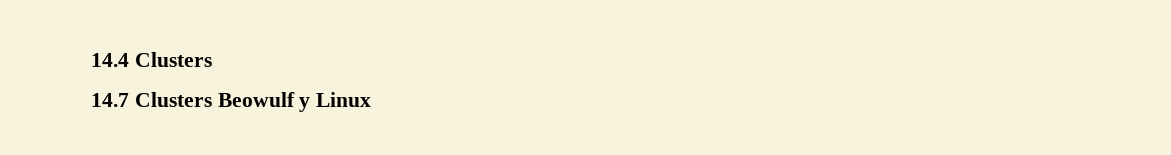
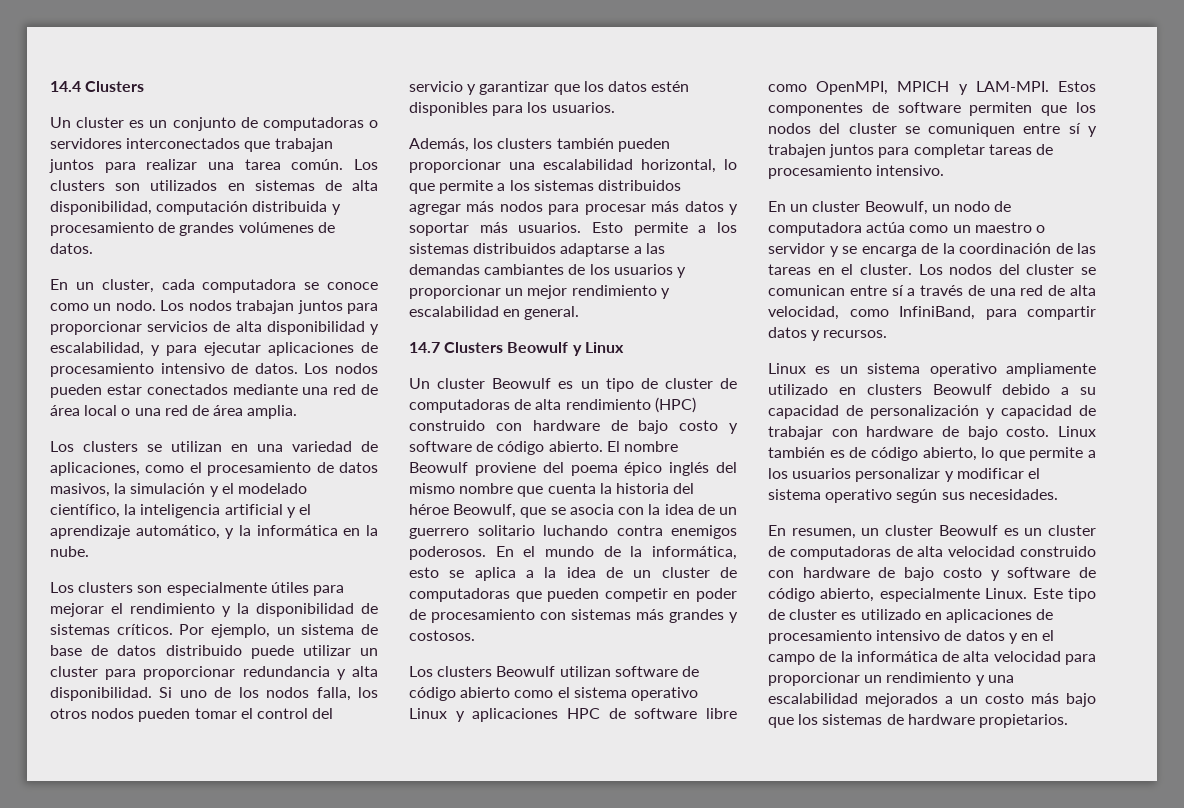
(212, 59) none -> [50,117,378,131] [50,138,333,152] [49,159,378,173] [50,180,378,191] [50,201,341,215] [50,222,335,236] [50,243,93,254] [50,279,378,293] [50,300,378,314] [50,321,379,335] [50,342,378,356] [50,363,378,377] [50,384,378,398] [50,405,298,419] [50,441,378,452] [50,462,378,476] [50,483,307,497] [50,504,311,518] [50,525,378,539] [50,546,89,557] [50,582,344,596] [50,603,378,617] [50,624,378,638] [50,645,378,659] [50,666,378,680] [50,687,378,701] [50,708,334,722] [409,81,690,95] [409,102,615,116] [409,138,670,152] [409,159,737,173] [409,180,681,194] [409,201,738,215] [409,222,737,236] [409,243,665,257] [409,264,686,278] [409,285,670,299] [409,306,580,320] // Un cluster es un conjunto de computadoras o servidores interconectados que trabajan juntos para realizar una tarea común. Los clusters son utilizados en sistemas de alta disponibilidad, computación distribuida y procesamiento de grandes volúmenes de datos. // En un cluster, cada computadora se conoce como un nodo. Los nodos trabajan juntos para proporcionar servicios de alta disponibilidad y escalabilidad, y para ejecutar aplicaciones de procesamiento intensivo de datos. Los nodos pueden estar conectados mediante una red de área local o una red de área amplia. // Los clusters se utilizan en una variedad de aplicaciones, como el procesamiento de datos masivos, la simulación y el modelado científico, la inteligencia artificial y el aprendizaje automático, y la informática en la nube. // Los clusters son especialmente útiles para mejorar el rendimiento y la disponibilidad de sistemas críticos. Por ejemplo, un sistema de base de datos distribuido puede utilizar un cluster para proporcionar redundancia y alta disponibilidad. Si uno de los nodos falla, los otros nodos pueden tomar el control del servicio y garantizar que los datos estén disponibles para los usuarios. // Además, los clusters también pueden proporcionar una escalabilidad horizontal, lo que permite a los sistemas distribuidos agregar más nodos para procesar más datos y soportar más usuarios. Esto permite a los sistemas distribuidos adaptarse a las demandas cambiantes de los usuarios y proporcionar un mejor rendimiento y escalabilidad en general.
(372, 99) none -> [409,378,737,392] [409,397,696,413] [409,420,738,434] [409,441,678,455] [409,462,737,476] [409,483,695,497] [409,504,737,518] [409,525,737,539] [409,546,737,560] [409,567,737,581] [409,588,737,602] [409,609,738,623] [409,630,475,641] [409,666,699,677] [409,687,698,701] [409,708,737,722] [768,81,1096,95] [768,102,1096,116] [768,123,1097,137] [768,144,1053,158] [768,165,945,179] [768,201,1012,215] [768,222,1045,236] [768,243,1096,257] [768,264,1096,275] [768,285,1096,296] [768,306,1096,320] [768,327,888,341] [768,363,1096,377] [768,384,1096,395] [768,405,1096,419] [768,426,1096,440] [768,447,1096,461] [768,468,1040,482] [768,489,1058,503] [768,525,1096,539] [768,546,1096,560] [768,567,1096,581] [768,588,1096,602] [768,609,1054,623] [768,630,1055,644] [768,651,1096,665] [768,672,1014,686] [768,693,1096,707] [768,714,1068,728] // Un cluster Beowulf es un tipo de cluster de computadoras de alta rendimiento (HPC) construido con hardware de bajo costo y software de código abierto. El nombre Beowulf proviene del poema épico inglés del mismo nombre que cuenta la historia del héroe Beowulf, que se asocia con la idea de un guerrero solitario luchando contra enemigos poderosos. En el mundo de la informática, esto se aplica a la idea de un cluster de computadoras que pueden competir en poder de procesamiento con sistemas más grandes y costosos. // Los clusters Beowulf utilizan software de código abierto como el sistema operativo Linux y aplicaciones HPC de software libre como OpenMPI, MPICH y LAM-MPI. Estos componentes de software permiten que los nodos del cluster se comuniquen entre sí y trabajen juntos para completar tareas de procesamiento intensivo. // En un cluster Beowulf, un nodo de computadora actúa como un maestro o servidor y se encarga de la coordinación de las tareas en el cluster. Los nodos del cluster se comunican entre sí a través de una red de alta velocidad, como InfiniBand, para compartir datos y recursos. // Linux es un sistema operativo ampliamente utilizado en clusters Beowulf debido a su capacidad de personalización y capacidad de trabajar con hardware de bajo costo. Linux también es de código abierto, lo que permite a los usuarios personalizar y modificar el sistema operativo según sus necesidades. // En resumen, un cluster Beowulf es un cluster de computadoras de alta velocidad construido con hardware de bajo costo y software de código abierto, especialmente Linux. Este tipo de cluster es utilizado en aplicaciones de procesamiento intensivo de datos y en el campo de la informática de alta velocidad para proporcionar un rendimiento y una escalabilidad mejorados a un costo más bajo que los sistemas de hardware propietarios.

